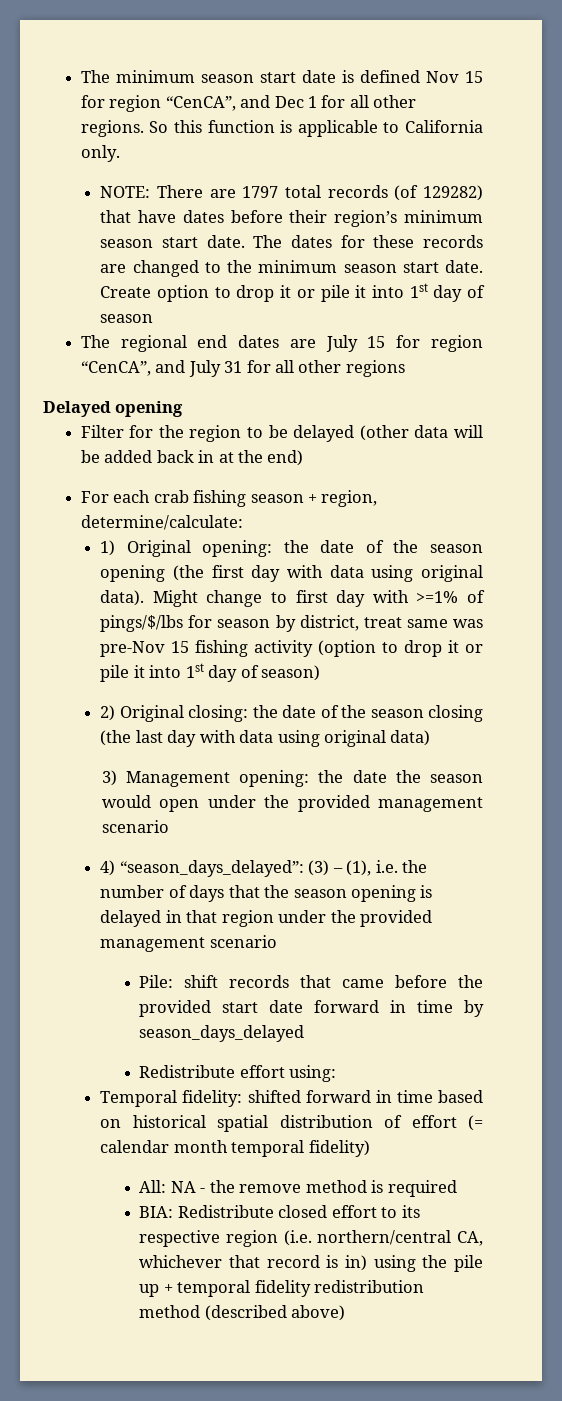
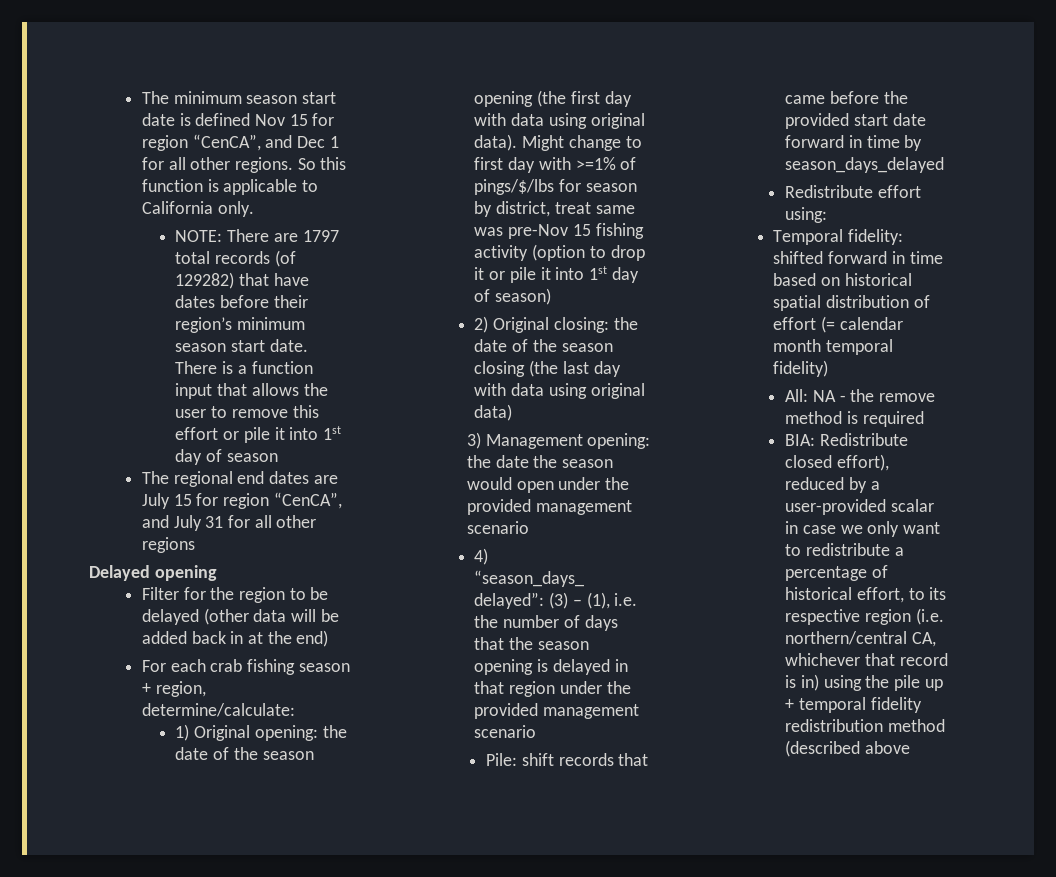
[253,235,484,248] [100,260,483,277] [100,285,292,302] The dates for these records are changed to the minimum season start date. Create option to drop it -> [175,361,313,374] [175,383,328,399] [175,405,319,418] [175,427,219,440] There is a function input that allows the user to remove this effort
[331,1205,377,1218] effort -> [836,454,889,471] [785,477,880,493] [785,499,934,515] [785,521,941,537] [785,543,904,556] [785,565,888,581] [785,587,904,603] effort), reduced by a user-provided scalar in case we only want to redistribute a percentage of historical effort,
[291,1305,346,1321] above) -> [864,741,910,754] above

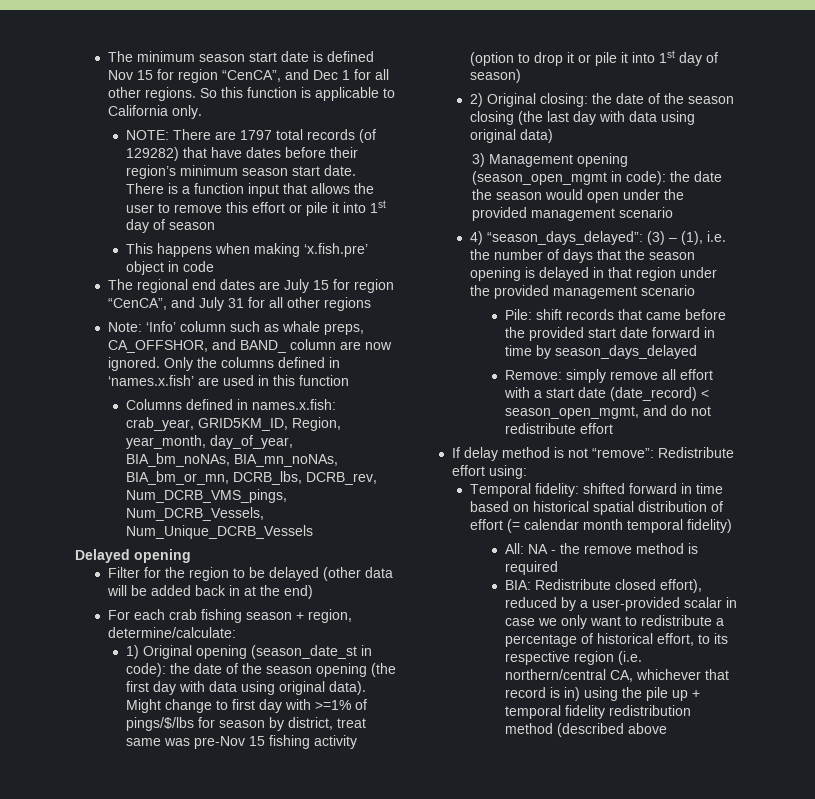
(278, 457) none -> [125,243,368,257] [125,261,214,275] // This happens when making ‘x.fish.pre’ object in code
(195, 545) none -> [107,321,364,335] [107,339,392,353] [107,357,340,371] [107,375,349,386] [125,399,336,410] [125,417,341,431] [125,435,293,449] [125,453,338,467] [125,471,377,485] [125,489,287,503] [125,507,264,521] [125,525,313,539] // Note: ‘Info’ column such as whale preps, CA_OFFSHOR, and BAND_ column are now ignored. Only the columns defined in ‘names.x.fish’ are used in this function // Columns defined in names.x.fish: crab_year, GRID5KM_ID, Region, year_month, day_of_year, BIA_bm_noNAs, BIA_mn_noNAs, BIA_bm_or_mn, DCRB_lbs, DCRB_rev, Num_DCRB_VMS_pings, Num_DCRB_Vessels, Num_Unique_DCRB_Vessels
[254,725,318,741] opening: -> [195,645,372,659] [125,663,166,677] opening (season_date_st in code):
[587,433,651,449] opening: -> [576,153,628,167] [471,171,666,185] opening (season_open_mgmt in code):
(945, 165) none -> [504,369,713,383] [503,387,709,401] [504,405,711,419] [504,423,613,434] [451,447,654,461] Remove: simply remove all effort with a start date (date_record) < season_open_mgmt, and do not redistribute effort // If delay method is not “remove”:

